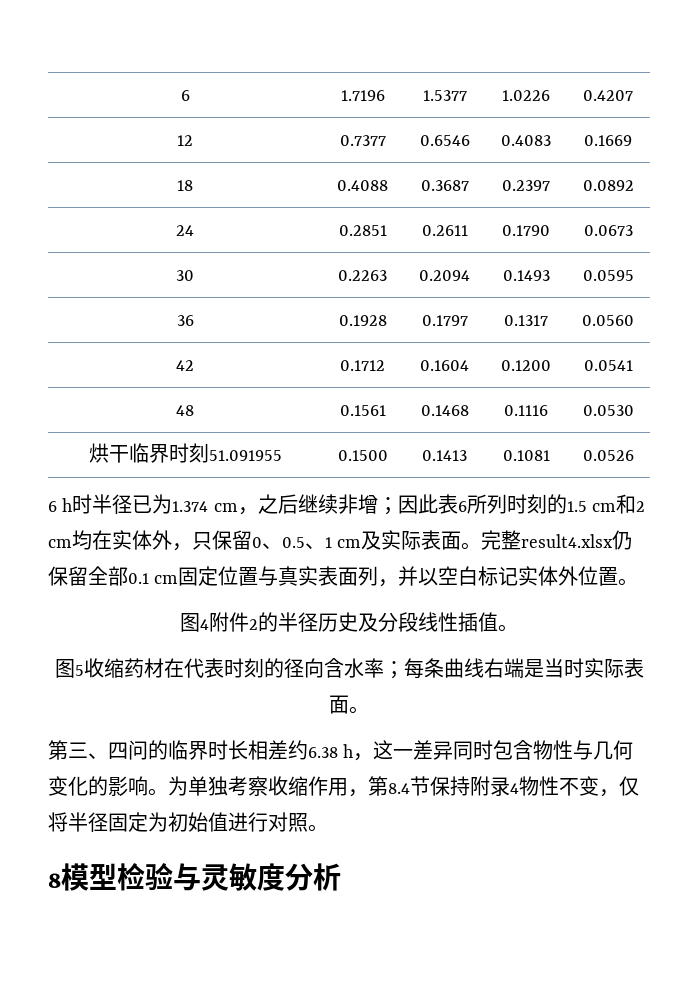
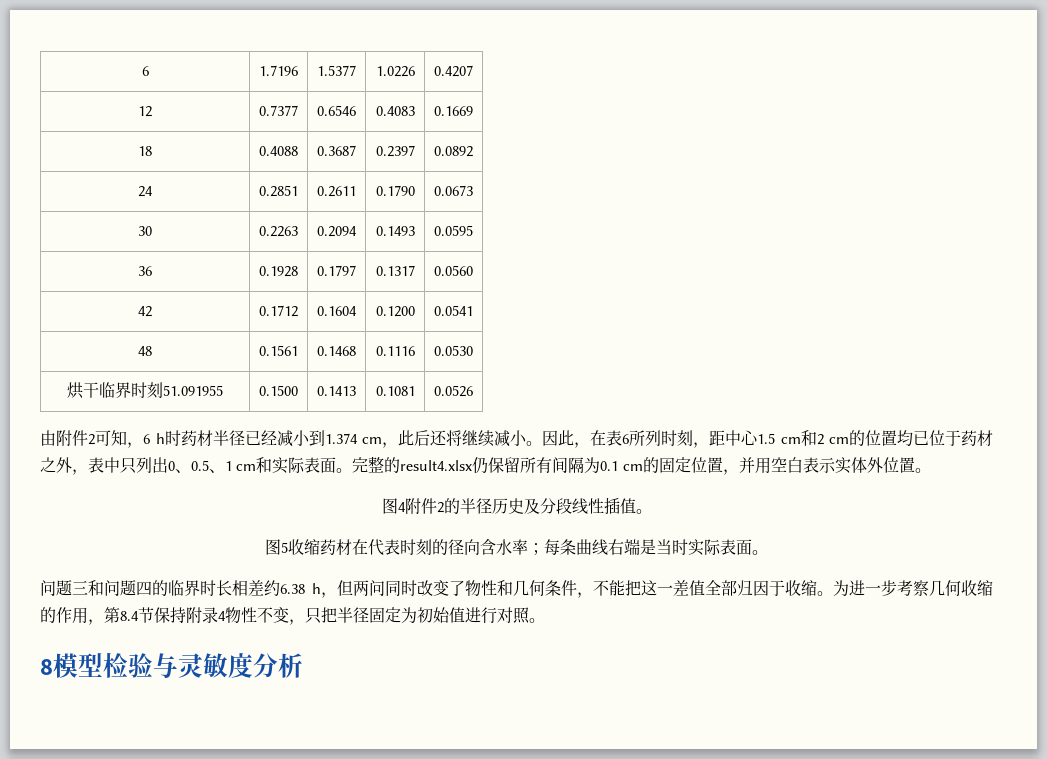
[48,494,438,515] 6 h时半径已为1.374 cm，之后继续非增；因此 -> [40,430,606,448] 由附件2可知，6 h时药材半径已经减小到1.374 cm，此后还将继续减小。因此，在
[546,494,567,514] 的 -> [693,430,758,448] ，距中心
[72,530,252,551] 均在实体外，只保留 -> [849,430,993,447] [40,457,168,475] 的位置均已位于药材之外，表中只列出
[361,531,382,550] 及 -> [256,457,273,473] 和
(522, 540) none -> [384,457,401,473] 的
[88,566,128,586] 全部 -> [520,457,601,473] 所有间隔为
(179, 579) none -> [642,457,659,473] 的
[258,566,519,587] 与真实表面列，并以空白标记 -> [722,457,836,475] ，并用空白表示
[48,740,148,760] 第三、四问 -> [40,580,152,596] 问题三和问题四
[373,740,634,760] [48,776,308,797] 这一差异同时包含物性与几何变化的影响。为单独考察收缩 -> [336,580,993,598] [40,607,56,623] 但两问同时改变了物性和几何条件，不能把这一差值全部归因于收缩。为进一步考察几何收缩的
[619,776,639,796] [48,812,68,832] 仅将 -> [305,607,337,624] 只把

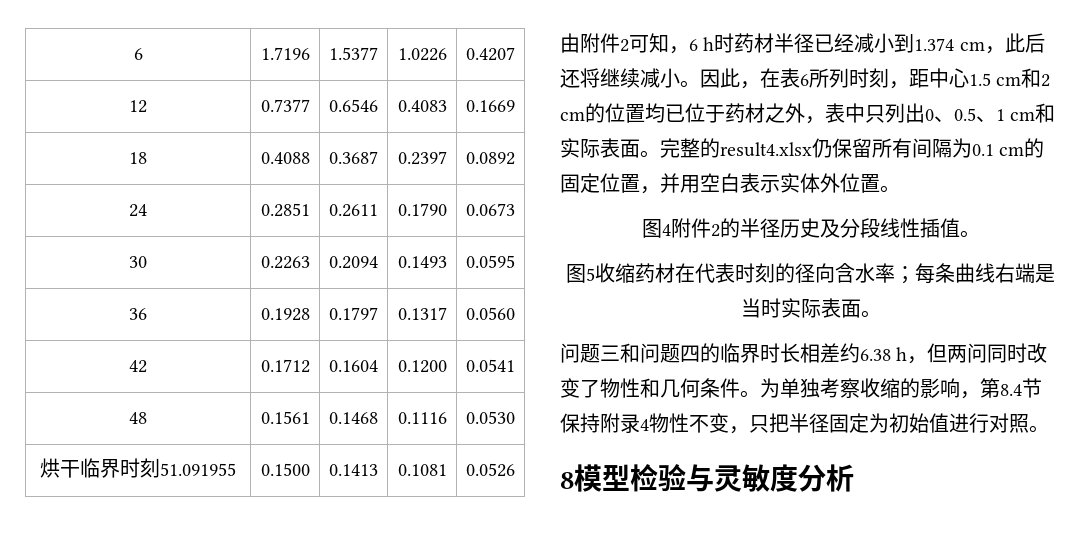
[577,580,993,598] [40,607,88,624] ，不能把这一差值全部归因于收缩。为进一步考察几何收缩的作用 -> [740,378,960,399] 。为单独考察收缩的影响

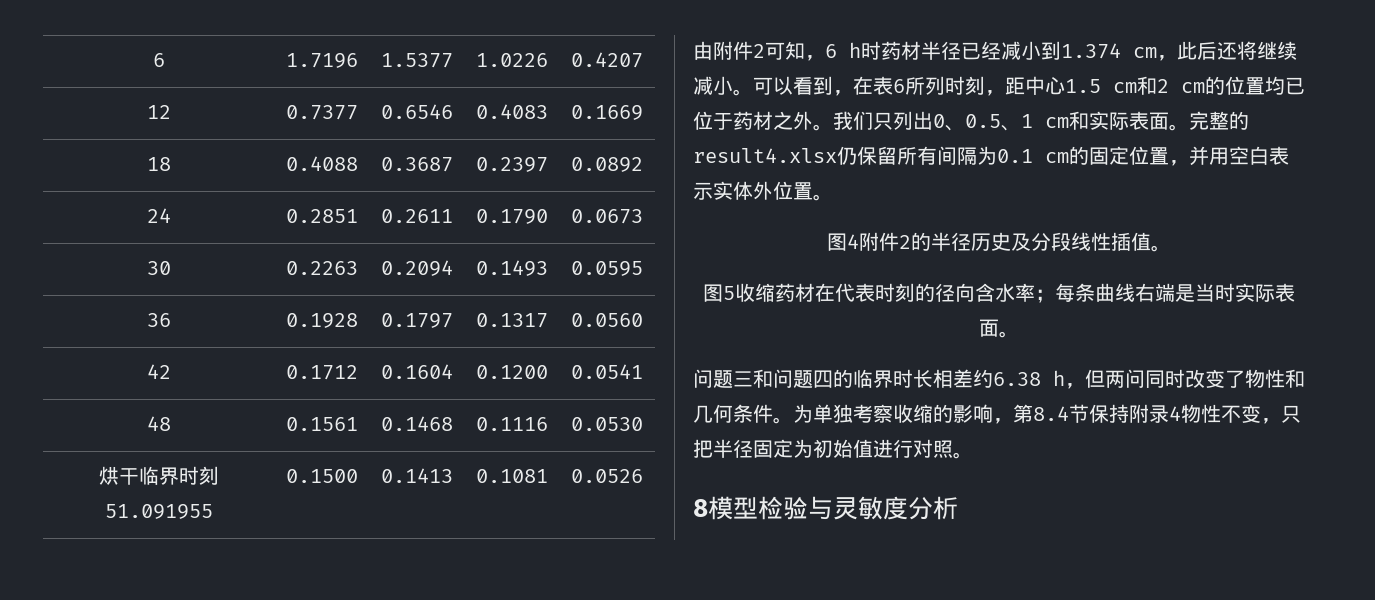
[700,68,740,88] 因此 -> [753,76,833,95] 可以看到
[805,103,865,124] ，表中 -> [813,111,873,131] 。我们

